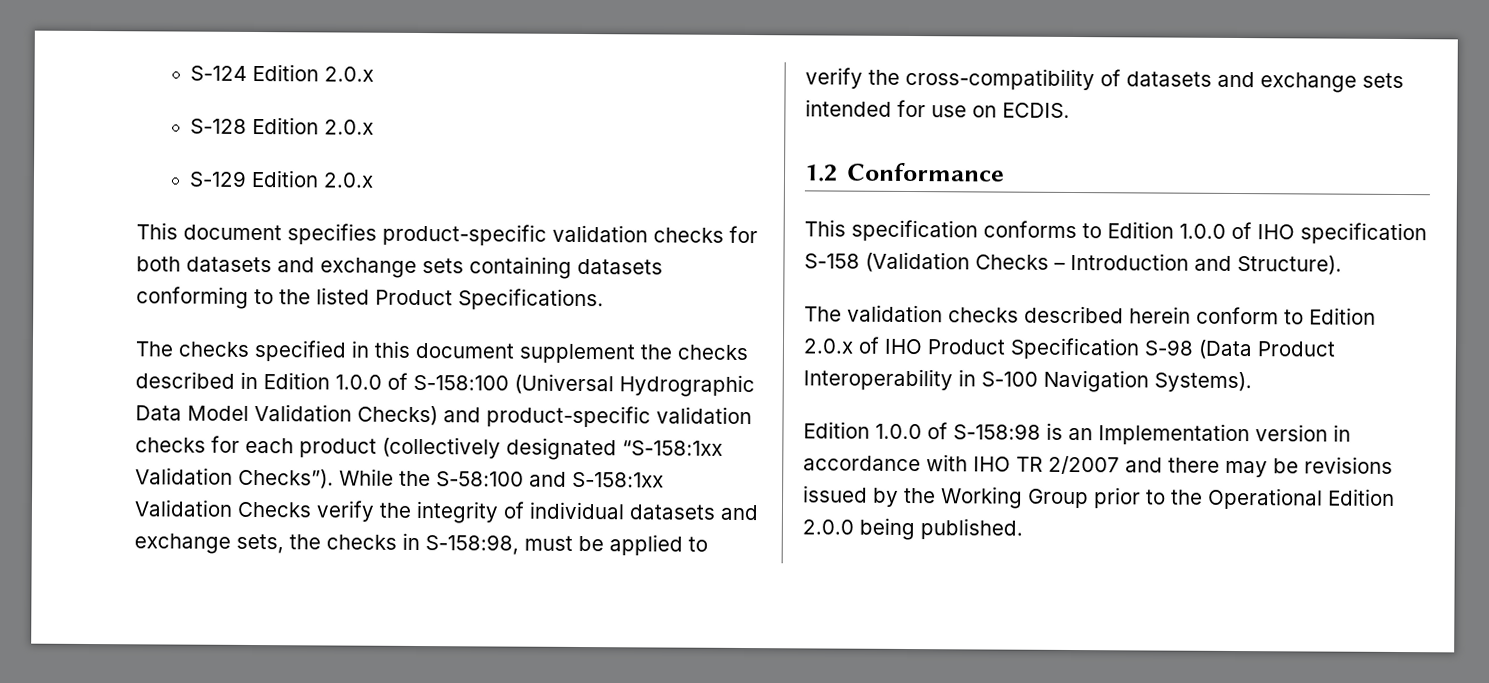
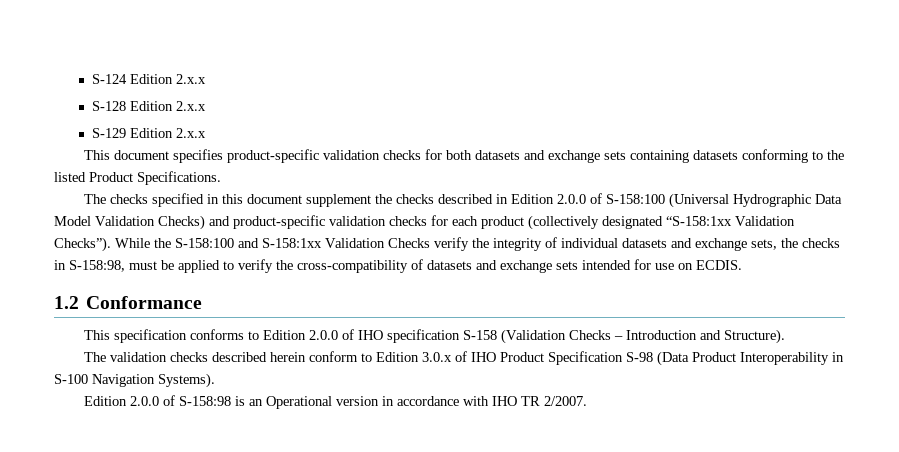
[323,66,374,82] 2.0.x -> [175,74,206,84] 2.x.x
[323,119,374,135] 2.0.x -> [175,101,206,111] 2.x.x
[322,172,374,188] 2.0.x -> [175,128,206,138] 2.x.x
[335,374,382,390] 1.0.0 -> [557,194,587,204] 2.0.0
[436,471,524,487] S-58:100 -> [175,238,234,248] S-158:100
[1179,223,1226,239] 1.0.0 -> [309,330,339,340] 2.0.0
[803,338,854,354] 2.0.x -> [422,352,453,362] 3.0.x
[875,423,922,440] 1.0.0 -> [130,396,160,406] 2.0.0
[1098,423,1250,446] Implementation -> [266,396,333,409] Operational
[1048,455,1393,478] [803,485,1395,510] [802,517,1023,541] 2/2007 and there may be revisions issued by the Working Group prior to the Operational Edition 2.0.0 being published. -> [544,396,588,406] 2/2007.

